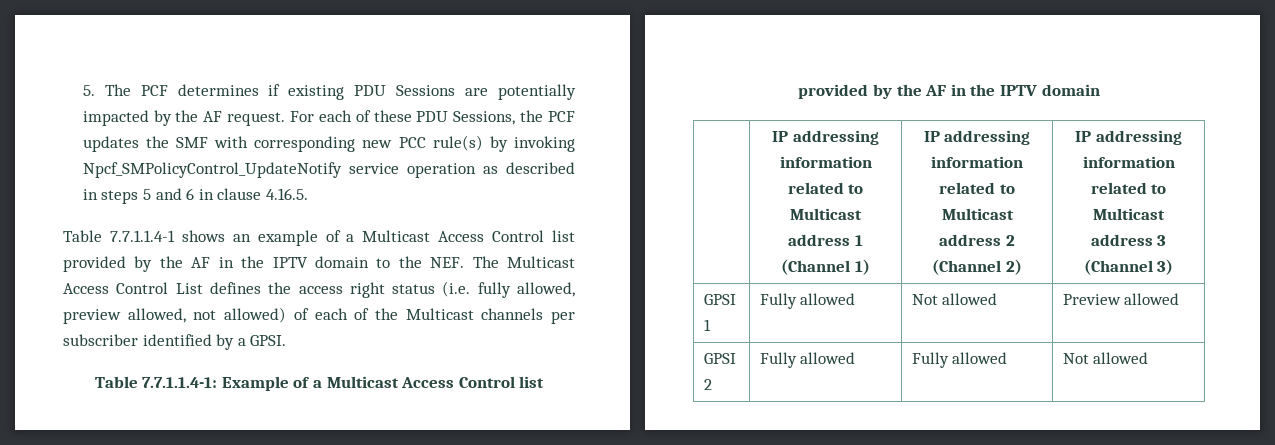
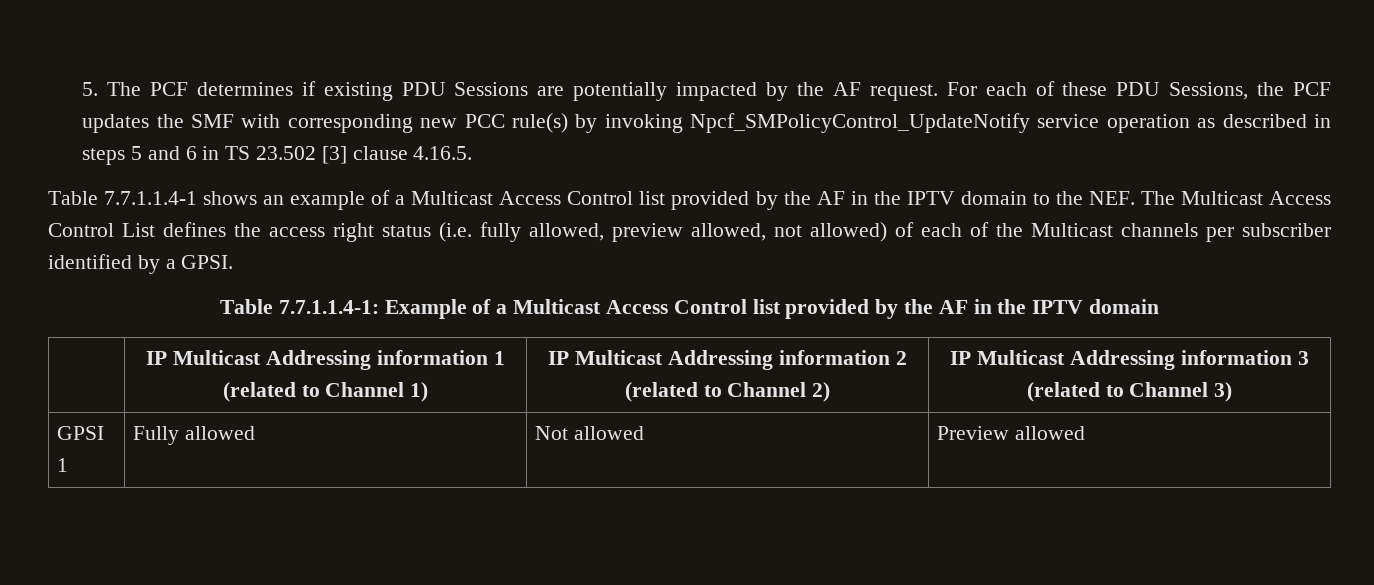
(214, 194) none -> [225,146,347,164] TS 23.502 [3]
[792,130,879,145] [779,156,872,168] [787,182,864,194] [790,208,862,220] [788,234,863,246] [781,259,870,275] [923,130,1031,145] [931,156,1023,168] [939,182,1015,194] [941,208,1014,220] [939,234,1015,246] [932,259,1022,275] [1075,130,1182,145] [1082,156,1175,168] [1090,182,1167,194] [1093,208,1165,220] [1090,234,1167,246] [1083,259,1153,275] addressing information related to Multicast address 1 (Channel 1) | IP addressing information related to Multicast address 2 (Channel 2) | IP addressing information related to Multicast address 3 (Channel -> [173,350,505,370] [222,382,429,402] [548,350,907,370] [624,382,831,402] [950,350,1309,370] [1026,382,1209,402] Multicast Addressing information 1 (related to Channel 1) | IP Multicast Addressing information 2 (related to Channel 2) | IP Multicast Addressing information 3 (related to Channel
[703,353,736,364] [703,379,712,390] [759,352,856,368] [911,352,1008,368] [1062,352,1149,364] // GPSI 2 | Fully allowed | Fully allowed | Not allowed -> (1085, 433) none

